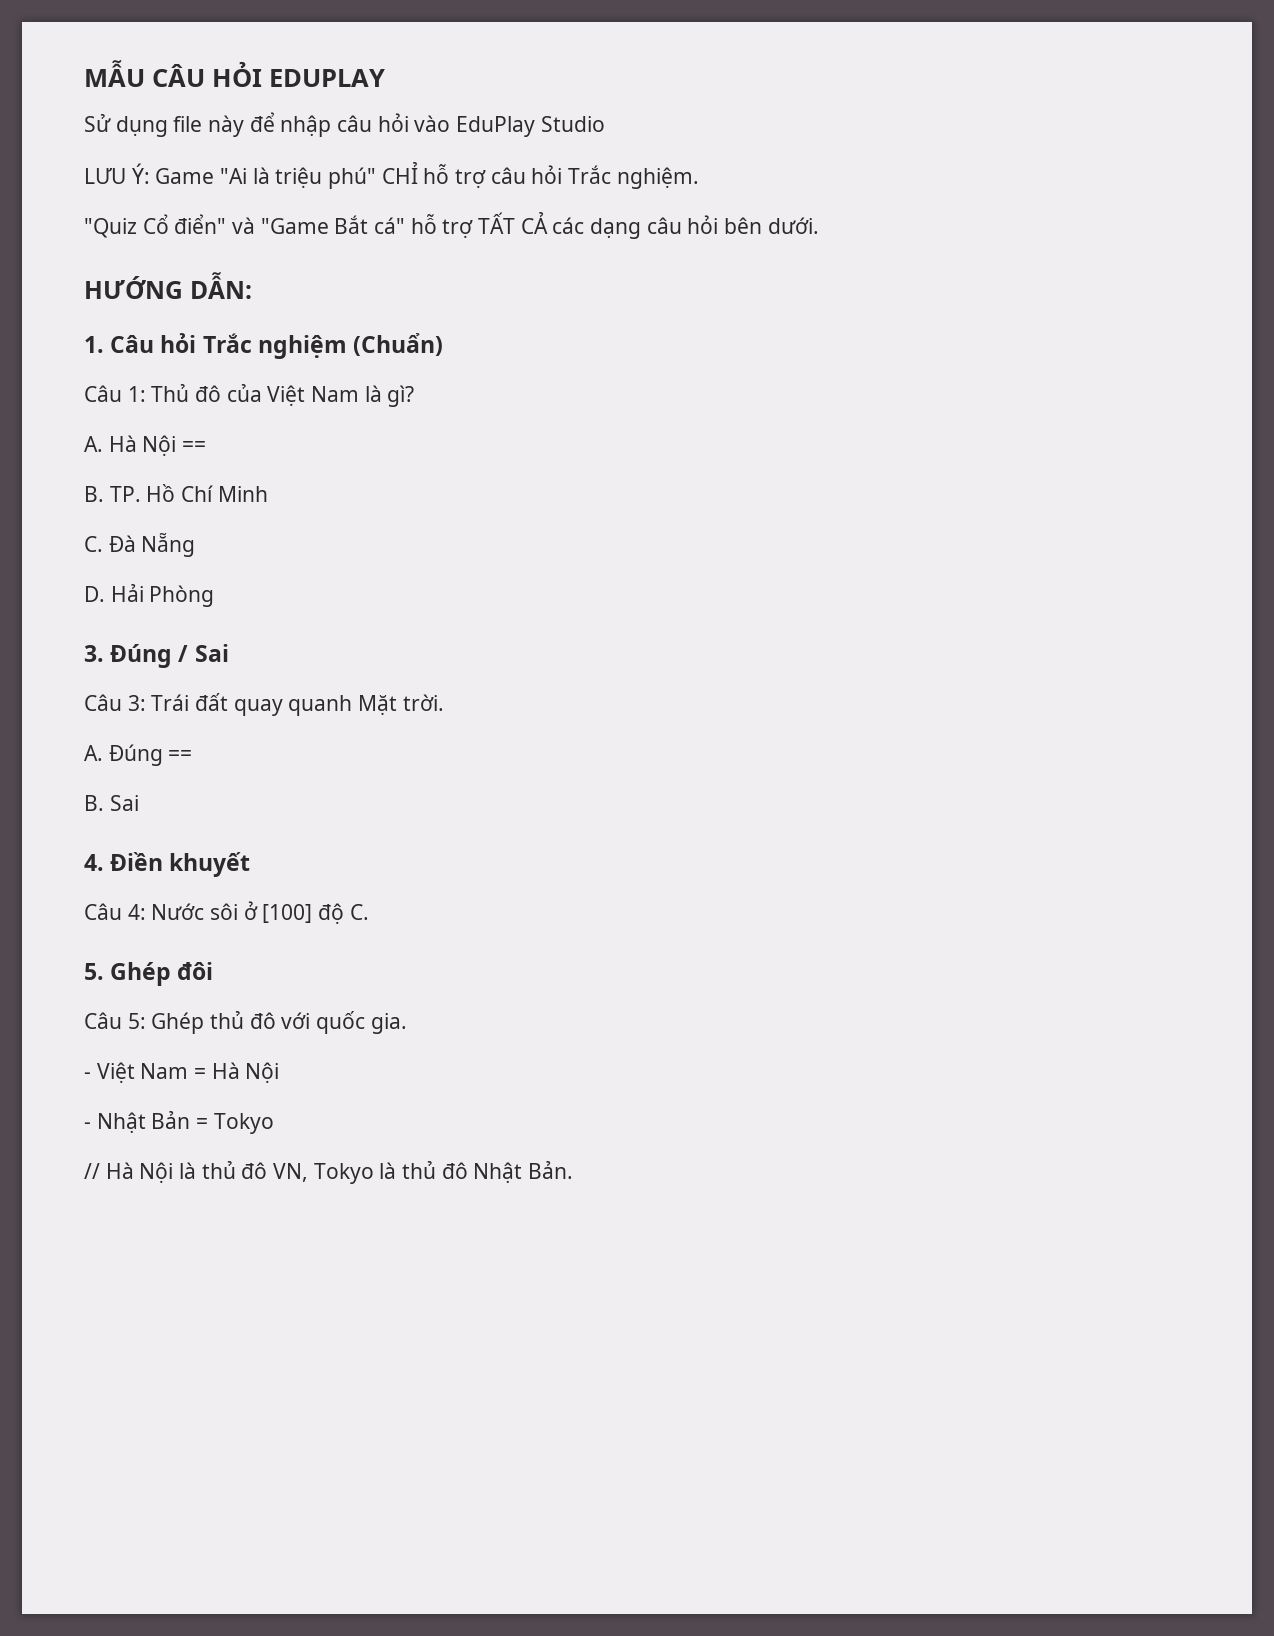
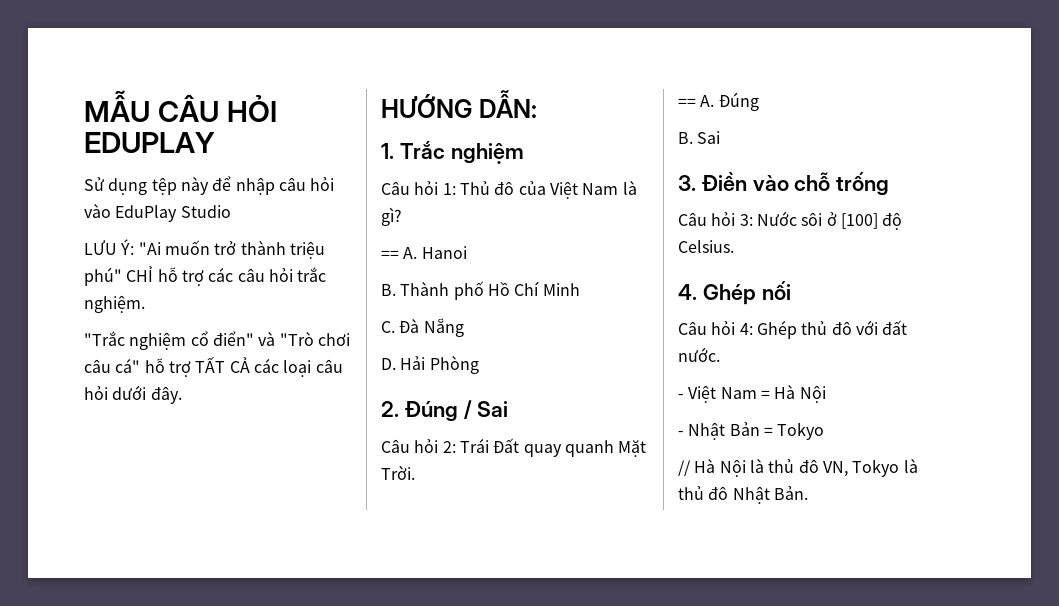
[173,116,203,132] file -> [151,177,177,195] tệp
[155,167,270,184] Game "Ai là -> [138,240,286,255] "Ai muốn trở thành
[490,165,612,184] câu hỏi Trắc -> [208,267,327,282] các câu hỏi trắc
[84,214,369,238] "Quiz Cổ điển" và "Game Bắt -> [84,331,350,350] [84,359,111,373] "Trắc nghiệm cổ điển" và "Trò chơi câu
[590,215,819,239] dạng câu hỏi bên dưới. -> [283,359,343,377] [84,385,182,404] loại câu hỏi dưới đây.
[110,333,444,359] [84,385,122,402] Câu hỏi Trắc nghiệm (Chuẩn) // Câu -> [399,141,524,164] [381,181,439,195] Trắc nghiệm // Câu hỏi
[84,435,207,456] [84,486,141,502] A. Hà Nội == // B. TP. -> [381,246,467,259] [381,281,484,300] == A. Hanoi // B. Thành phố
[84,645,104,662] 3. -> [381,401,399,417] 2.
[127,693,229,711] 3: Trái đất -> [414,438,520,453] hỏi 2: Trái Đất
[402,694,444,711] trời. // -> [381,465,415,480] [678,98,696,107] Trời. // ==
[168,750,193,761] == -> (759, 101) none
[84,852,251,877] [84,903,146,920] 4. Điền khuyết // Câu 4: -> [678,172,890,196] [678,212,753,226] 3. Điền vào chỗ trống // Câu hỏi 3:
[349,904,369,920] [84,962,214,986] [84,1012,146,1029] C. // 5. Ghép đôi // Câu 5: -> [678,240,734,253] [678,281,791,305] [678,321,753,335] Celsius. // 4. Ghép nối // Câu hỏi 4:
[316,1011,407,1034] quốc gia. -> [882,320,908,335] [678,347,720,362] đất nước.

